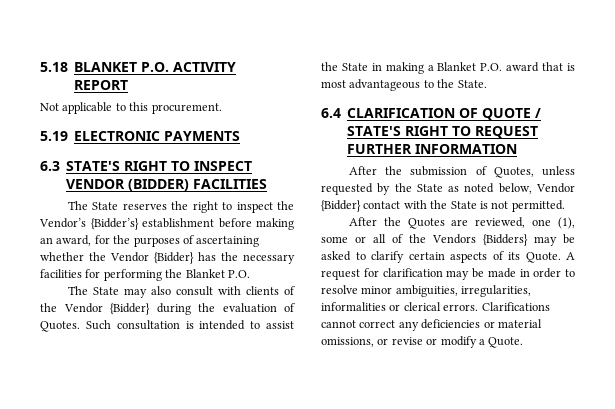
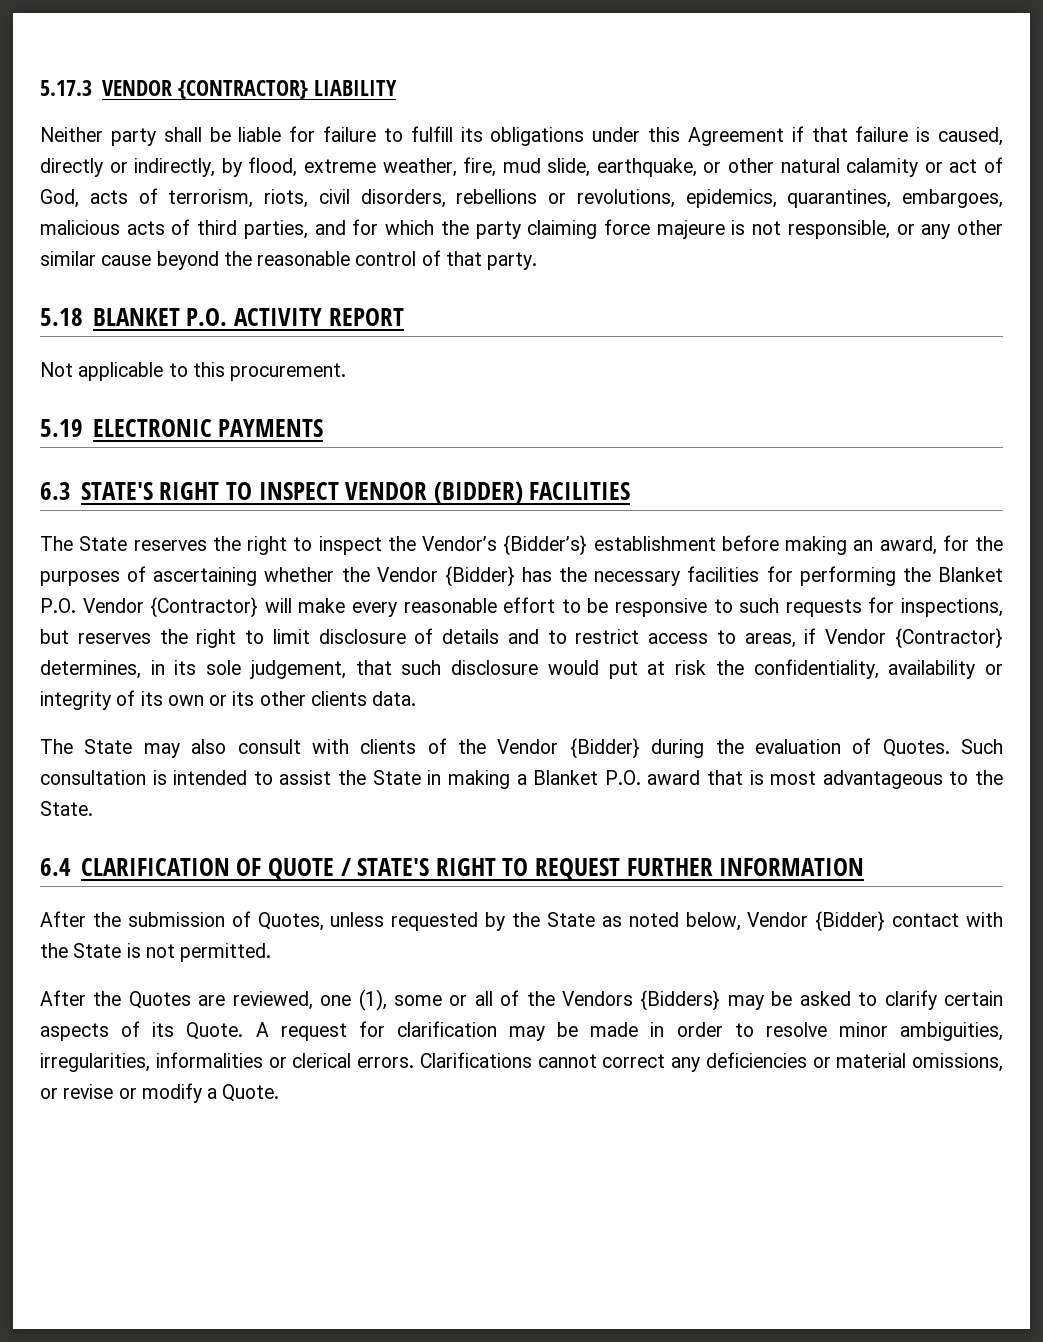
(40, 67) none -> [40,80,397,99] [40,126,1004,146] [40,157,1004,177] [40,188,1003,208] [40,219,1003,239] [40,250,538,270] 5.17.3 VENDOR {CONTRACTOR} LIABILITY // Neither party shall be liable for failure to fulfill its obligations under this Agreement if that failure is caused, directly or indirectly, by flood, extreme weather, fire, mud slide, earthquake, or other natural calamity or act of God, acts of terrorism, riots, civil disorders, rebellions or revolutions, epidemics, quarantines, embargoes, malicious acts of third parties, and for which the party claiming force majeure is not responsible, or any other similar cause beyond the reasonable control of that party. //
(250, 274) none -> [82,597,1004,618] [40,628,1003,649] [40,659,1004,679] [40,690,417,710] Vendor {Contractor} will make every reasonable effort to be responsive to such requests for inspections, but reserves the right to limit disclosure of details and to restrict access to areas, if Vendor {Contractor} determines, in its sole judgement, that such disclosure would put at risk the confidentiality, availability or integrity of its own or its other clients data.

